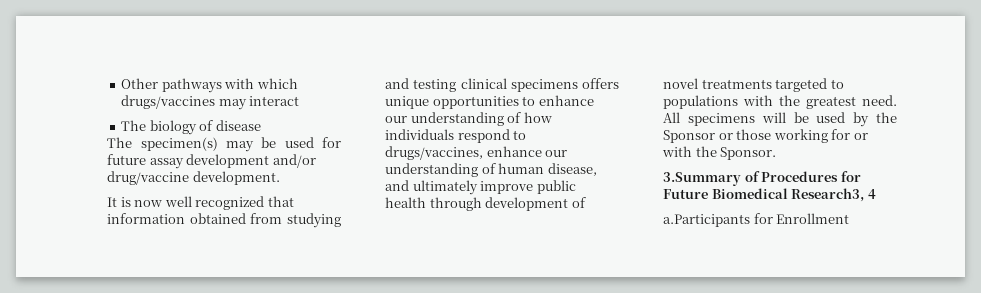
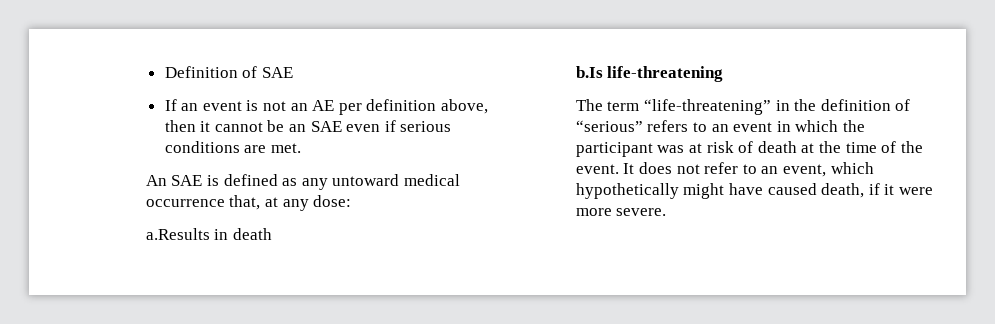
[121,78,298,93] [121,95,300,110] [121,120,261,135] [107,137,341,152] [107,154,316,169] [107,171,280,185] [107,196,294,210] [107,213,341,228] [385,78,619,92] [385,95,594,109] [385,112,552,126] [385,129,527,143] [385,146,568,160] [385,163,597,177] [385,180,576,195] [385,197,586,211] [663,78,844,92] [663,95,897,109] [663,112,897,127] [663,129,868,143] [662,146,777,160] [663,171,861,186] [663,188,876,202] [663,213,850,227] Other pathways with which drugs/vaccines may interact // The biology of disease // The specimen(s) may be used for future assay development and/or drug/vaccine development. // It is now well recognized that information obtained from studying and testing clinical specimens offers unique opportunities to enhance our understanding of how individuals respond to drugs/vaccines, enhance our understanding of human disease, and ultimately improve public health through development of novel treatments targeted to populations with the greatest need. All specimens will be used by the Sponsor or those working for or with the Sponsor. // 3.Summary of Procedures for Future Biomedical Research3, 4 // a.Participants for Enrollment -> [164,66,293,78] [164,99,488,115] [164,120,452,132] [164,141,301,153] [145,174,461,190] [145,195,352,211] [145,228,273,240] [575,66,724,82] [575,99,911,115] [575,120,866,132] [575,141,923,157] [575,162,874,177] [575,183,934,199] [575,208,667,216] Definition of SAE // If an event is not an AE per definition above, then it cannot be an SAE even if serious conditions are met. // An SAE is defined as any untoward medical occurrence that, at any dose: // a.Results in death // b.Is life-threatening // The term “life-threatening” in the definition of “serious” refers to an event in which the participant was at risk of death at the time of the event. It does not refer to an event, which hypothetically might have caused death, if it were more severe.

